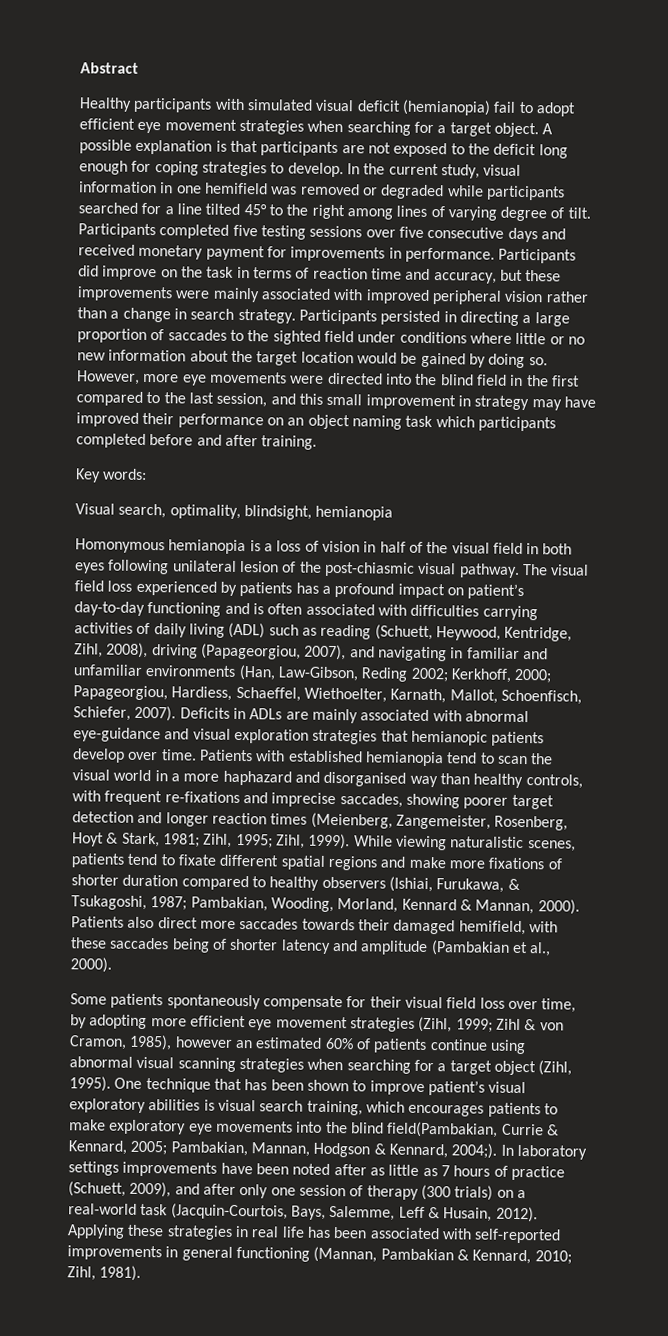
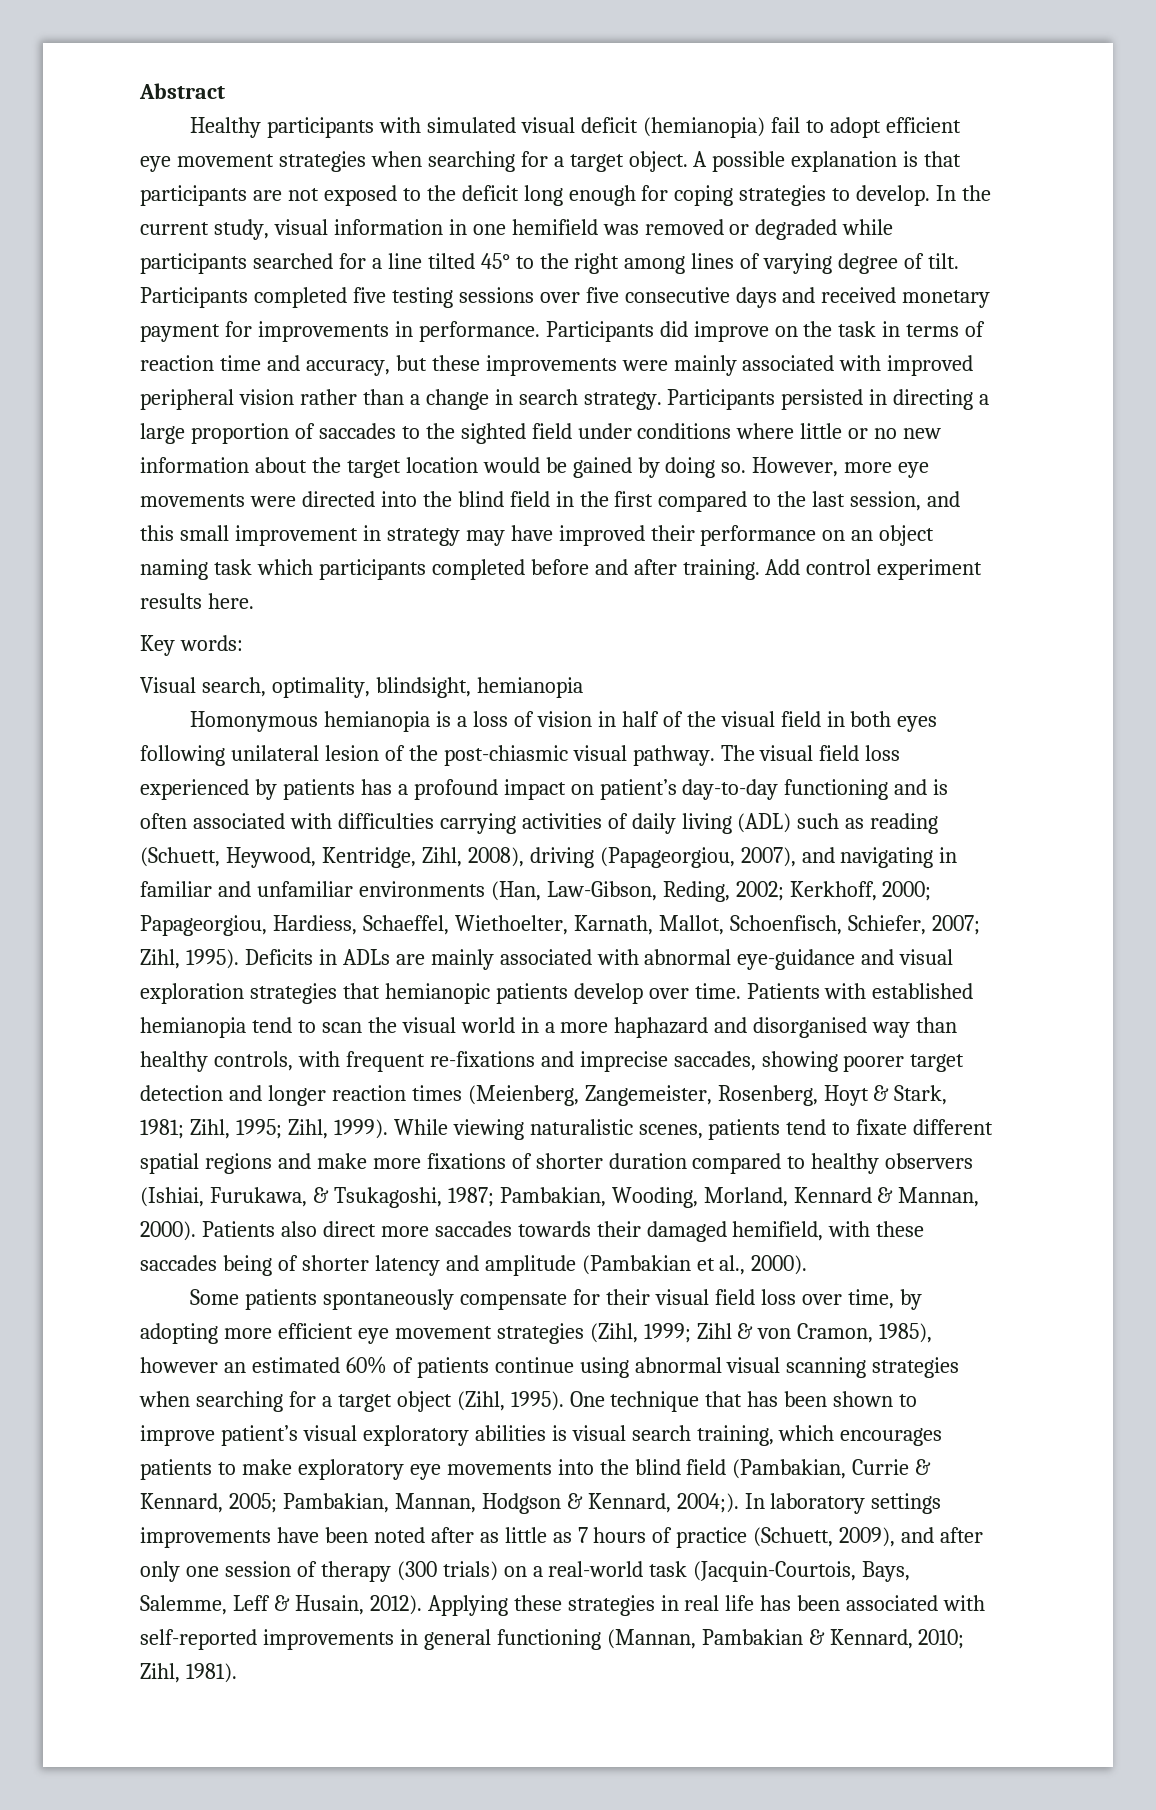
(318, 442) none -> [765,559,983,580] [140,593,254,609] Add control experiment results here.
[361,667,409,682] Reding -> [662,881,730,902] Reding,
[134,705,177,722] 2007). -> [931,915,980,935] [140,949,239,969] 2007; Zihl, 1995).
[387,1121,499,1138] field(Pambakian, -> [686,1459,847,1479] field (Pambakian,

